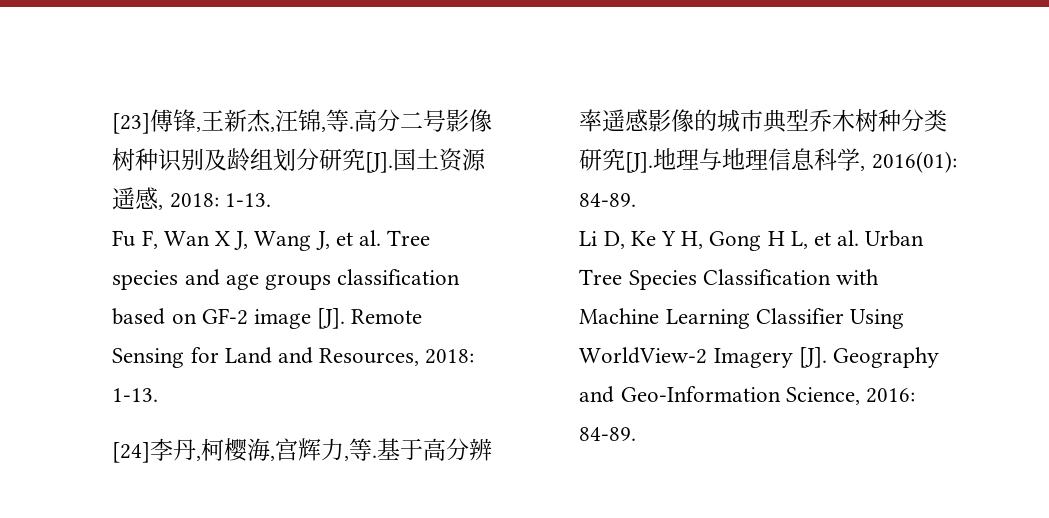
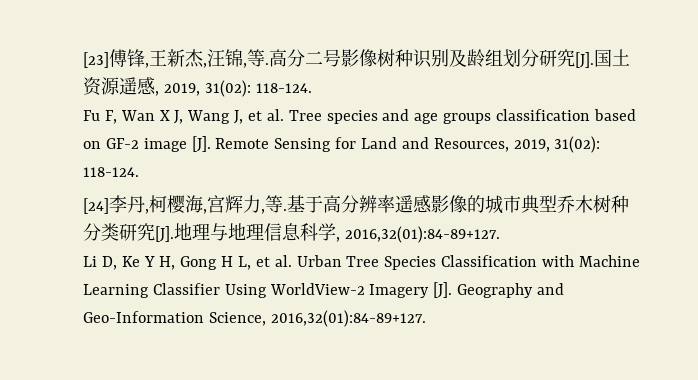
[169,193,271,208] 2018: 1-13. -> [163,80,312,97] 2019, 31(02): 118-124.
[425,349,475,364] [112,388,159,402] 2018: 1-13. -> [513,136,601,153] [82,167,139,177] 2019, 31(02): 118-124.
[871,151,957,173] [579,193,637,207] 2016(01): 84-89. -> [344,226,500,243] 2016,32(01):84-89+127.
[865,388,915,403] [579,427,637,441] 2016: 84-89. -> [270,310,426,327] 2016,32(01):84-89+127.

